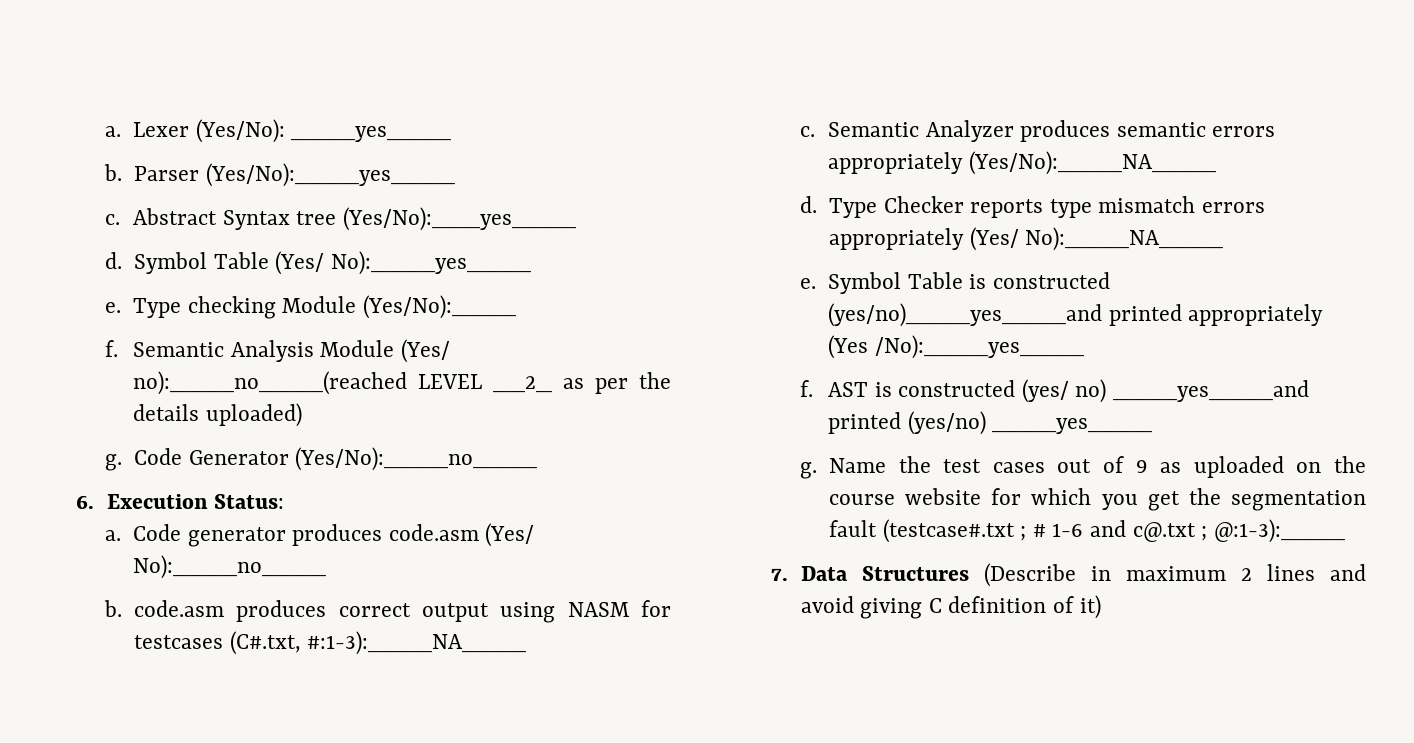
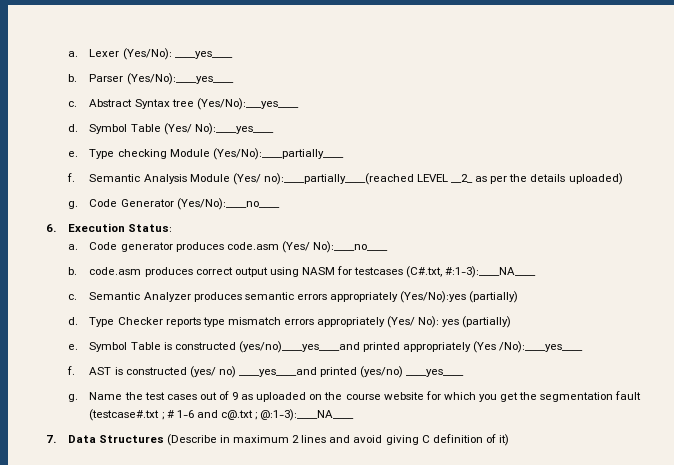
[362,295,516,319] (Yes/No):____ -> [212,148,344,160] (Yes/No):____partially____
[133,371,408,395] no):____no____(reached -> [263,173,414,185] no):____partially____(reached
[968,151,1216,175] (Yes/No):____NA____ -> [400,291,519,303] (Yes/No):yes (partially)
[1025,227,1224,251] No):____NA____ -> [418,316,512,328] No): yes (partially)
[1213,519,1345,543] @:1-3):____ -> [260,409,355,421] @:1-3):____NA____

